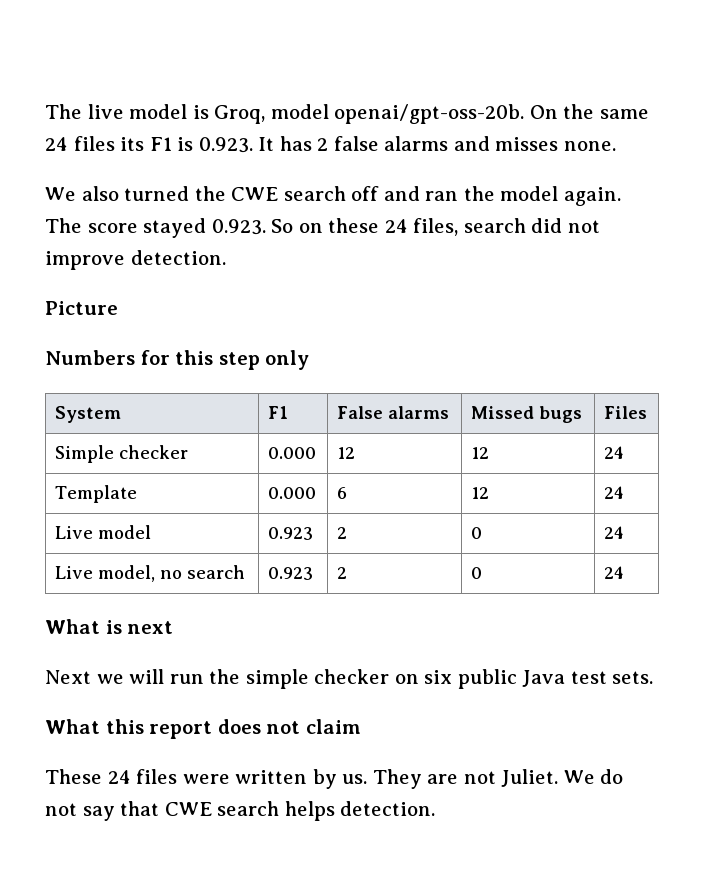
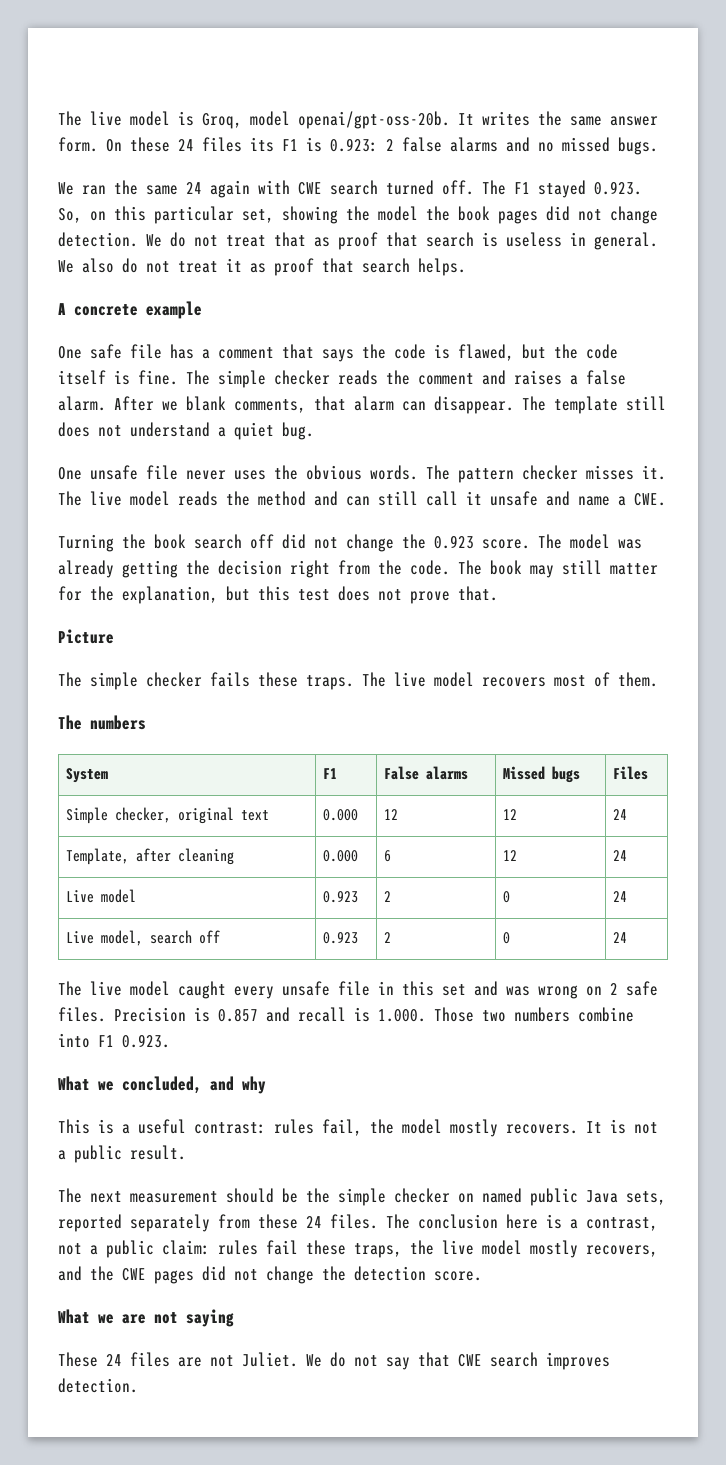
[529,104,649,119] On the same -> [458,111,658,126] [58,137,170,152] It writes the same answer form. On these
[198,136,312,153] 0.923. It has -> [330,138,378,152] 0.923:
[495,137,616,151] [45,186,621,206] [45,218,600,238] [45,250,226,270] [45,301,118,315] [45,350,310,370] misses none. // We also turned the CWE search off and ran the model again. The score stayed 0.923. So on these 24 files, search did not improve detection. // Picture // Numbers for this step only -> [538,137,658,155] [58,180,642,198] [58,206,658,224] [58,232,658,250] [58,258,466,276] [58,301,202,319] [58,344,618,362] [58,370,626,388] [58,396,666,414] [58,422,314,440] [58,465,666,483] [58,491,666,506] [58,534,642,552] [58,560,658,578] [58,586,498,604] [58,629,114,644] [58,672,658,690] [58,715,146,730] no missed bugs. // We ran the same 24 again with CWE search turned off. The F1 stayed 0.923. So, on this particular set, showing the model the book pages did not change detection. We do not treat that as proof that search is useless in general. We also do not treat it as proof that search helps. // A concrete example // One safe file has a comment that says the code is flawed, but the code itself is fine. The simple checker reads the comment and raises a false alarm. After we blank comments, that alarm can disappear. The template still does not understand a quiet bug. // One unsafe file never uses the obvious words. The pattern checker misses it. The live model reads the method and can still call it unsafe and name a CWE. // Turning the book search off did not change the 0.923 score. The model was already getting the decision right from the code. The book may still matter for the explanation, but this test does not prove that. // Picture // The simple checker fails these traps. The live model recovers most of them. // The numbers
[118,445,188,459] checker -> [114,807,269,824] checker, original text
[54,485,137,503] Template -> [65,848,234,865] Template, after cleaning
[159,565,245,579] [267,567,313,580] [336,567,347,579] [470,567,482,579] [603,566,624,579] [45,619,174,634] [45,669,204,684] no search | 0.923 | 2 | 0 | 24 // What is next // Next we will run -> [149,930,220,944] [322,932,358,944] [383,932,391,943] [502,932,510,944] [612,932,627,943] [58,981,658,999] [58,1007,634,1022] [58,1033,170,1048] [58,1076,266,1094] [58,1119,658,1137] [58,1145,186,1163] [58,1188,298,1203] search off | 0.923 | 2 | 0 | 24 // The live model caught every unsafe file in this set and was wrong on 2 safe files. Precision is 0.857 and recall is 1.000. Those two numbers combine into F1 0.923. // What we concluded, and why // This is a useful contrast: rules fail, the model mostly recovers. It is not a public result. // The next measurement should be
[424,670,453,684] six -> [482,1188,522,1203] named
[570,671,654,684] [45,719,361,739] [45,769,422,789] test sets. // What this report does not claim // These 24 files were written by us. They -> [626,1191,666,1205] [58,1214,658,1232] [58,1240,658,1258] [58,1266,482,1284] [58,1309,234,1327] [58,1352,170,1367] sets, reported separately from these 24 files. The conclusion here is a contrast, not a public claim: rules fail these traps, the live model mostly recovers, and the CWE pages did not change the detection score. // What we are not saying // These 24 files
[284,801,335,821] helps -> [546,1352,610,1370] improves

